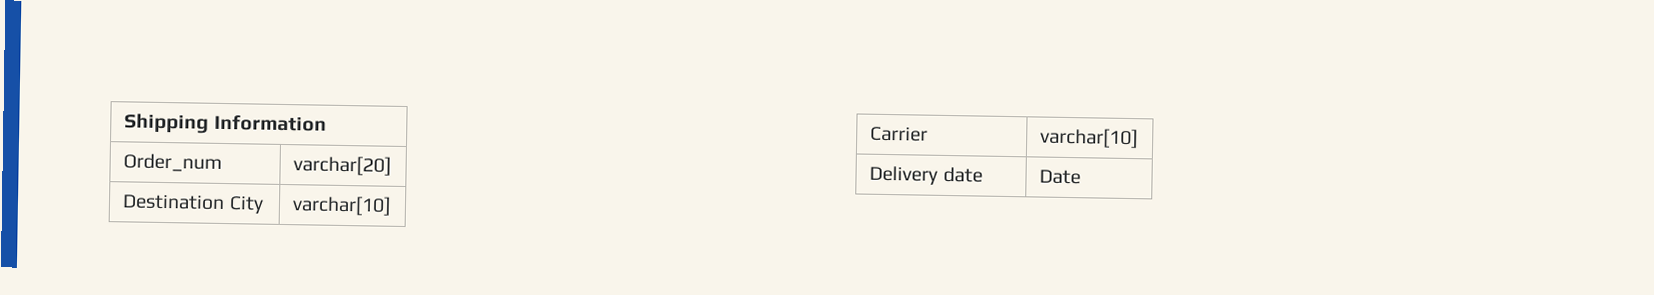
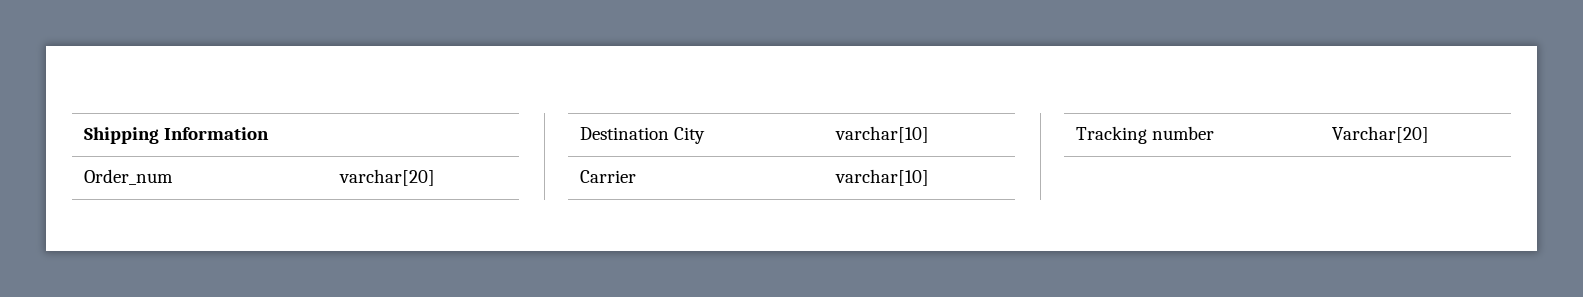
[869,165,983,186] [1039,169,1082,185] Delivery date | Date -> [1075,126,1214,144] [1331,126,1429,143] Tracking number | Varchar[20]

